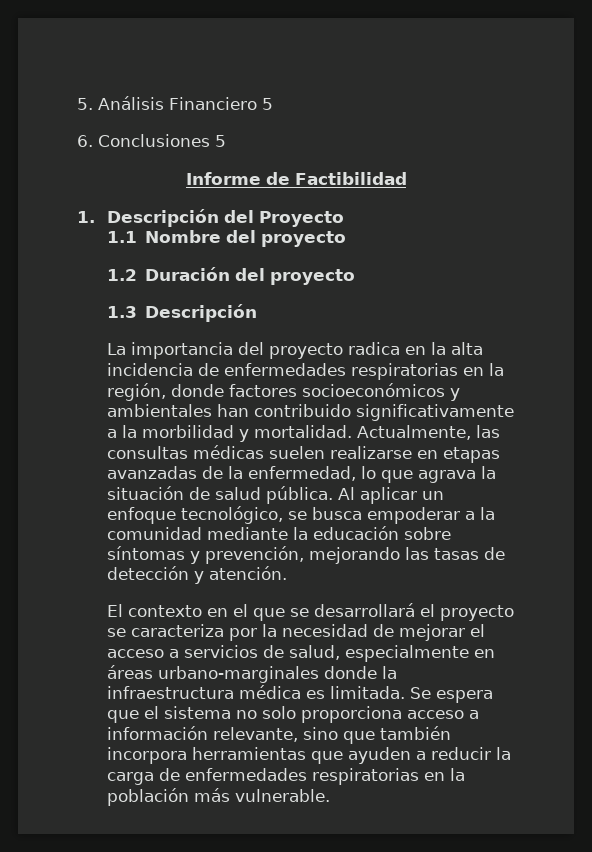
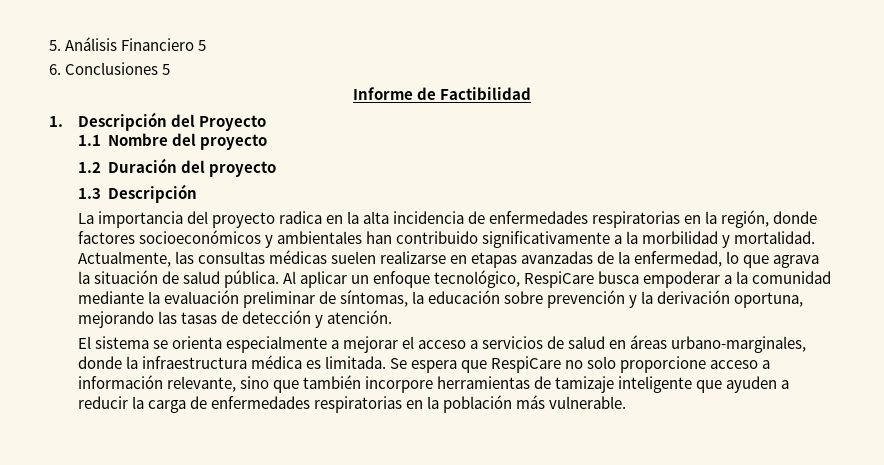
[287,511,307,520] se -> [524,271,595,288] RespiCare
[312,526,451,540] [106,546,304,564] educación sobre síntomas y prevención, -> [163,290,804,308] evaluación preliminar de síntomas, la educación sobre prevención y la derivación oportuna,
[127,603,514,621] [106,624,394,641] contexto en el que se desarrollará el proyecto se caracteriza por la necesidad de -> [94,336,339,353] sistema se orienta especialmente a
[288,645,469,662] salud, especialmente -> [568,336,606,349] salud
[157,666,319,683] urbano-marginales -> [671,336,807,353] urbano-marginales,
[143,706,231,719] el sistema -> [491,356,562,373] RespiCare
[300,706,402,723] proporciona -> [620,356,707,373] proporcione
[106,747,306,764] incorpora herramientas -> [364,376,693,393] incorpore herramientas de tamizaje inteligente

